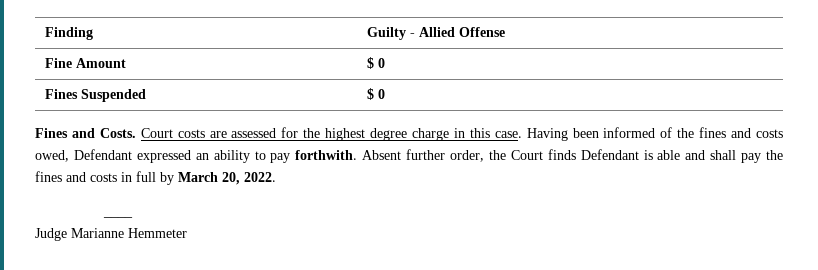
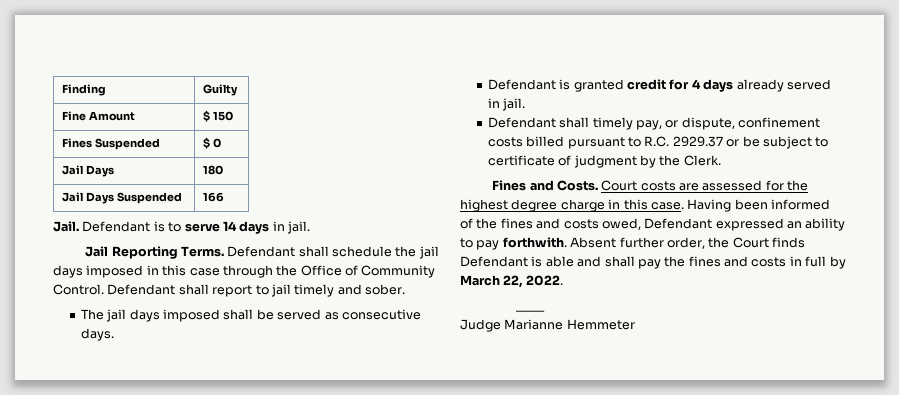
[410,27,506,37] - Allied Offense -> (239, 90) none
[378,58,386,68] 0 -> [213,111,234,121] 150
(386, 94) none -> [62,165,115,177] [203,165,224,175] [62,192,183,204] [203,192,225,202] [53,221,310,234] [85,246,439,259] [53,265,436,278] [53,284,405,297] [80,309,421,322] [80,328,114,341] [487,79,831,92] [487,98,526,111] [487,117,821,130] [487,136,829,149] [487,155,721,168] // Jail Days | 180 // Jail Days Suspended | 166 // Jail. Defendant is to serve 14 days in jail. // Jail Reporting Terms. Defendant shall schedule the jail days imposed in this case through the Office of Community Control. Defendant shall report to jail timely and sober. // The jail days imposed shall be served as consecutive days. // Defendant is granted credit for 4 days already served in jail. // Defendant shall timely pay, or dispute, confinement costs billed pursuant to R.C. 2929.37 or be subject to certificate of judgment by the Clerk.
[222,172,240,185] 20, -> [503,275,524,288] 22,

